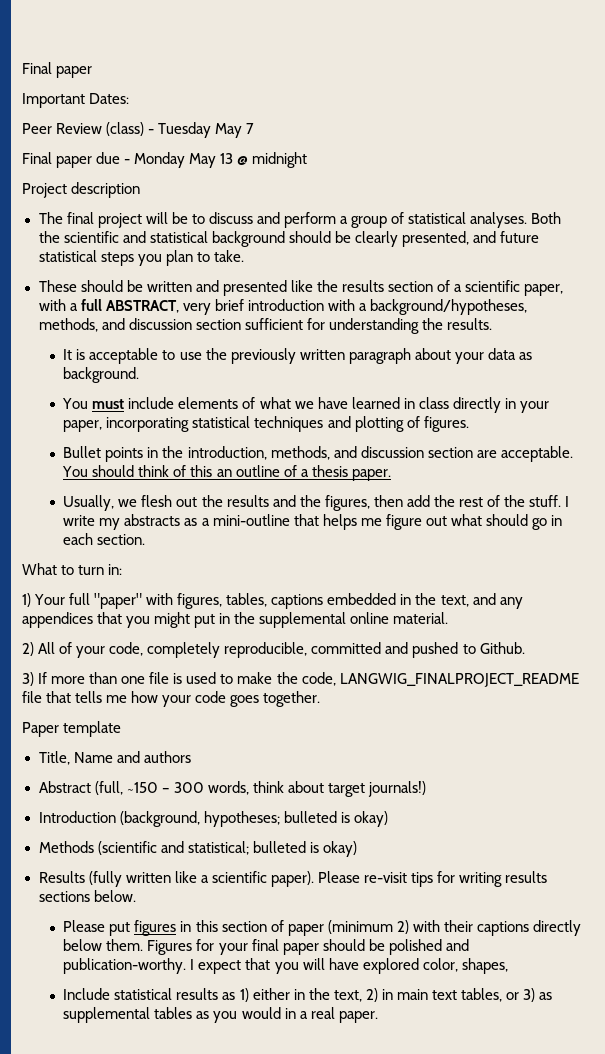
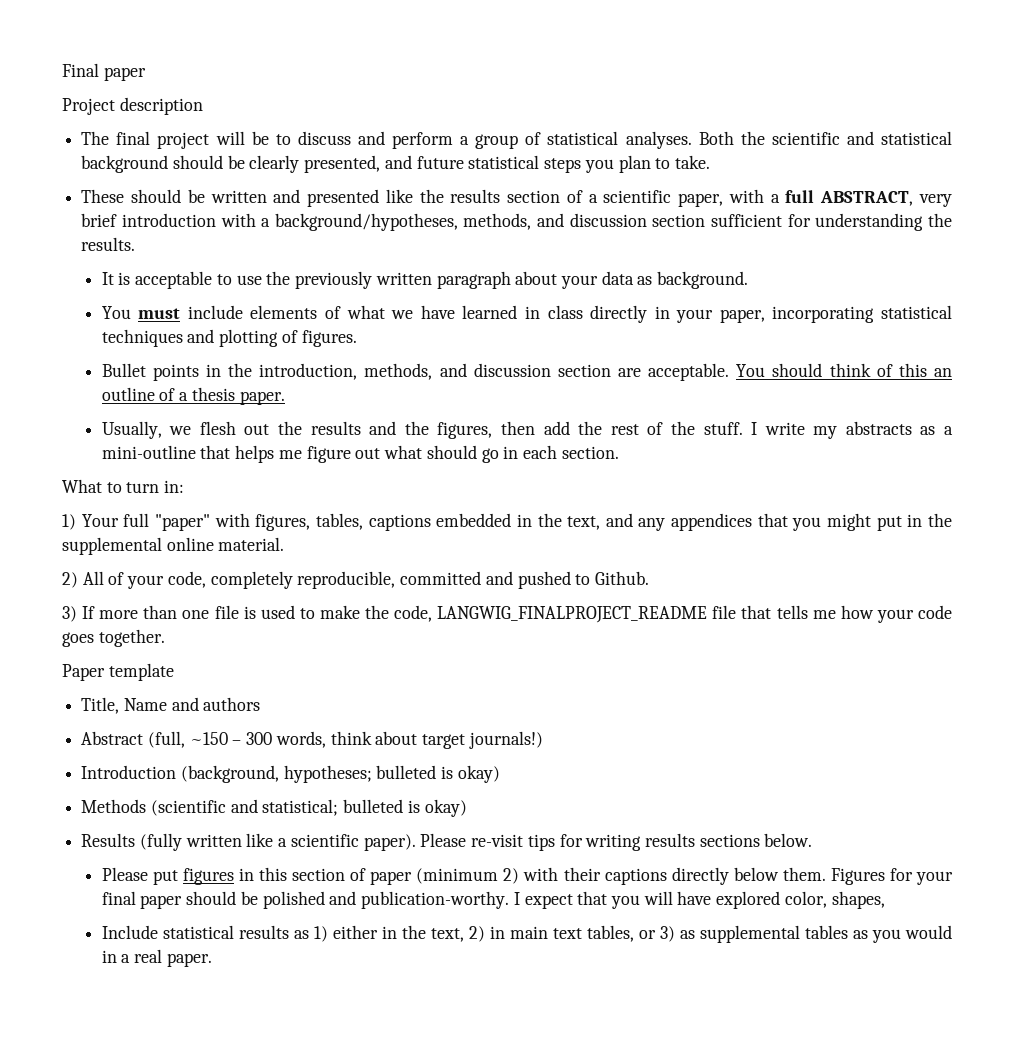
[22,62,93,78] [22,93,130,108] [22,122,255,138] [22,152,308,168] Final paper // Important Dates: // Peer Review (class) - Tuesday May 7 // Final paper due - Monday May 13 @ midnight -> [62,63,146,81] Final paper

